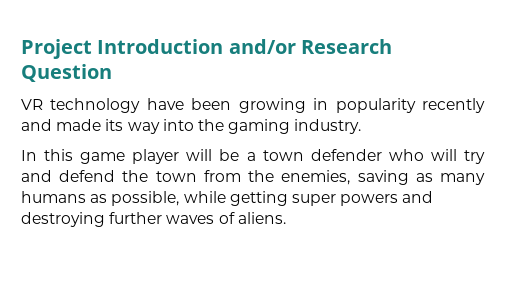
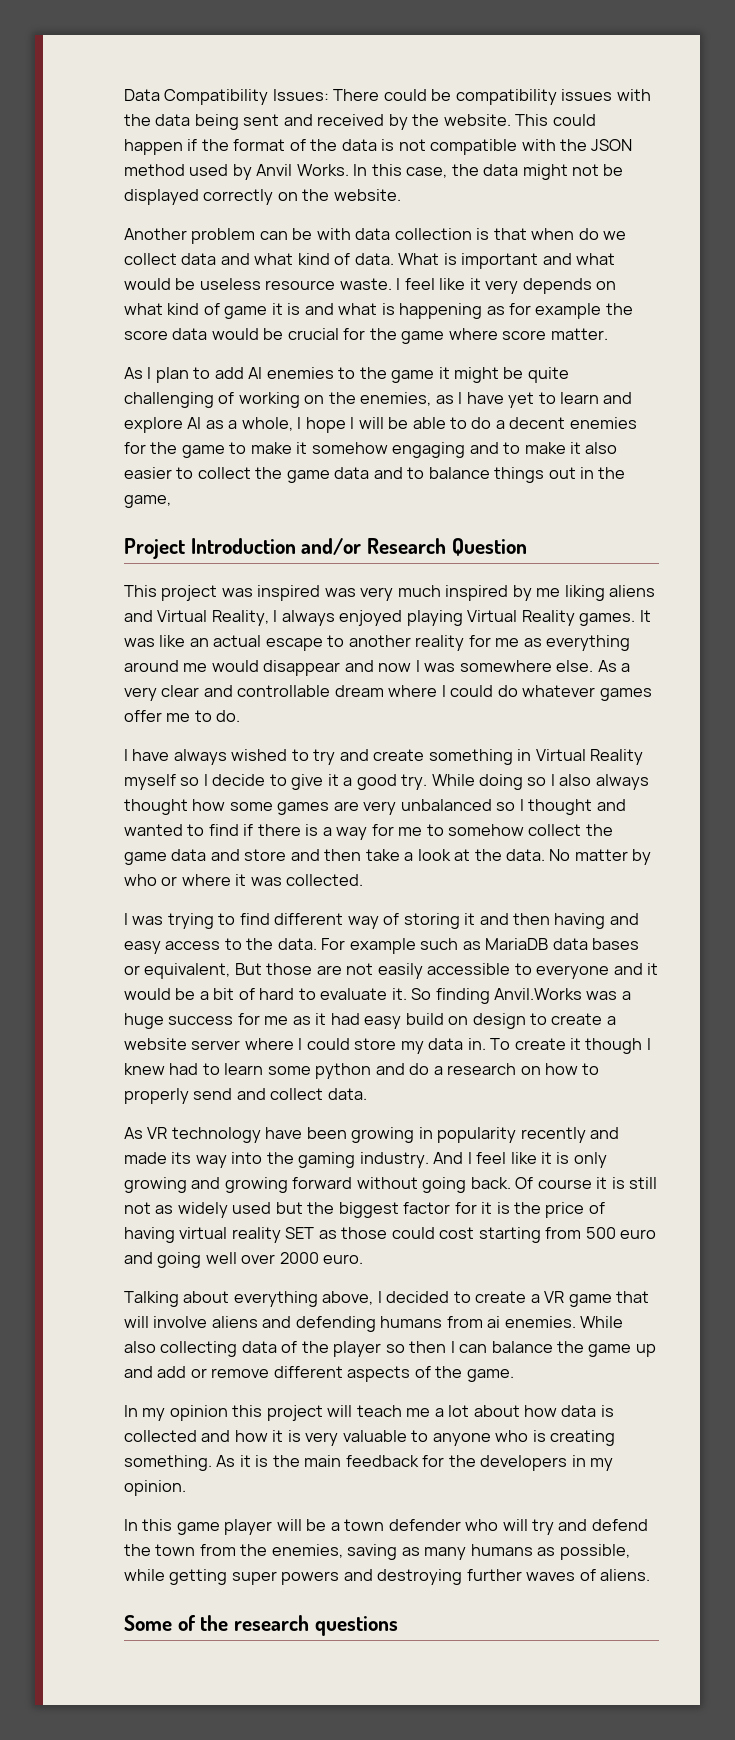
(21, 49) none -> [124,89,651,105] [124,114,596,130] [124,139,633,155] [124,164,624,180] [124,189,401,205] [124,228,627,244] [124,253,616,269] [124,278,617,294] [124,303,633,319] [124,328,608,344] [124,367,569,383] [124,392,633,408] [124,417,637,433] [124,442,618,458] [124,467,626,483] [124,495,171,508] Data Compatibility Issues: There could be compatibility issues with the data being sent and received by the website. This could happen if the format of the data is not compatible with the JSON method used by Anvil Works. In this case, the data might not be displayed correctly on the website. // Another problem can be with data collection is that when do we collect data and what kind of data. What is important and what would be useless resource waste. I feel like it very depends on what kind of game it is and what is happening as for example the score data would be crucial for the game where score matter. // As I plan to add AI enemies to the game it might be quite challenging of working on the enemies, as I have yet to learn and explore AI as a whole, I hope I will be able to do a decent enemies for the game to make it somehow engaging and to make it also easier to collect the game data and to balance things out in the game, //
(112, 73) none -> [124,585,656,601] [124,610,651,626] [124,635,631,651] [124,660,631,676] [124,685,652,701] [124,710,241,722] [124,749,644,765] [124,774,649,790] [124,799,626,815] [124,824,613,840] [124,849,652,865] [124,874,364,886] [124,913,639,929] [124,938,640,954] [124,963,659,979] [124,988,631,1004] [124,1013,616,1029] [124,1038,651,1054] [124,1063,600,1079] [124,1088,367,1104] [124,1127,143,1139] This project was inspired was very much inspired by me liking aliens and Virtual Reality, I always enjoyed playing Virtual Reality games. It was like an actual escape to another reality for me as everything around me would disappear and now I was somewhere else. As a very clear and controllable dream where I could do whatever games offer me to do. // I have always wished to try and create something in Virtual Reality myself so I decide to give it a good try. While doing so I also always thought how some games are very unbalanced so I thought and wanted to find if there is a way for me to somehow collect the game data and store and then take a look at the data. No matter by who or where it was collected. // I was trying to find different way of storing it and then having and easy access to the data. For example such as MariaDB data bases or equivalent, But those are not easily accessible to everyone and it would be a bit of hard to evaluate it. So finding Anvil.Works was a huge success for me as it had easy build on design to create a website server where I could store my data in. To create it though I knew had to learn some python and do a research on how to properly send and collect data. // As
(362, 126) none -> [433,1152,607,1168] [124,1177,658,1193] [124,1202,605,1218] [124,1227,657,1243] [124,1252,364,1268] [124,1291,650,1307] [124,1316,624,1332] [124,1341,656,1357] [124,1366,514,1382] [124,1405,614,1421] [124,1430,616,1446] [124,1455,614,1471] [124,1480,186,1496] And I feel like it is only growing and growing forward without going back. Of course it is still not as widely used but the biggest factor for it is the price of having virtual reality SET as those could cost starting from 500 euro and going well over 2000 euro. // Talking about everything above, I decided to create a VR game that will involve aliens and defending humans from ai enemies. While also collecting data of the player so then I can balance the game up and add or remove different aspects of the game. // In my opinion this project will teach me a lot about how data is collected and how it is very valuable to anyone who is creating something. As it is the main feedback for the developers in my opinion.
(286, 218) none -> [124,1615,398,1636] // Some of the research questions

